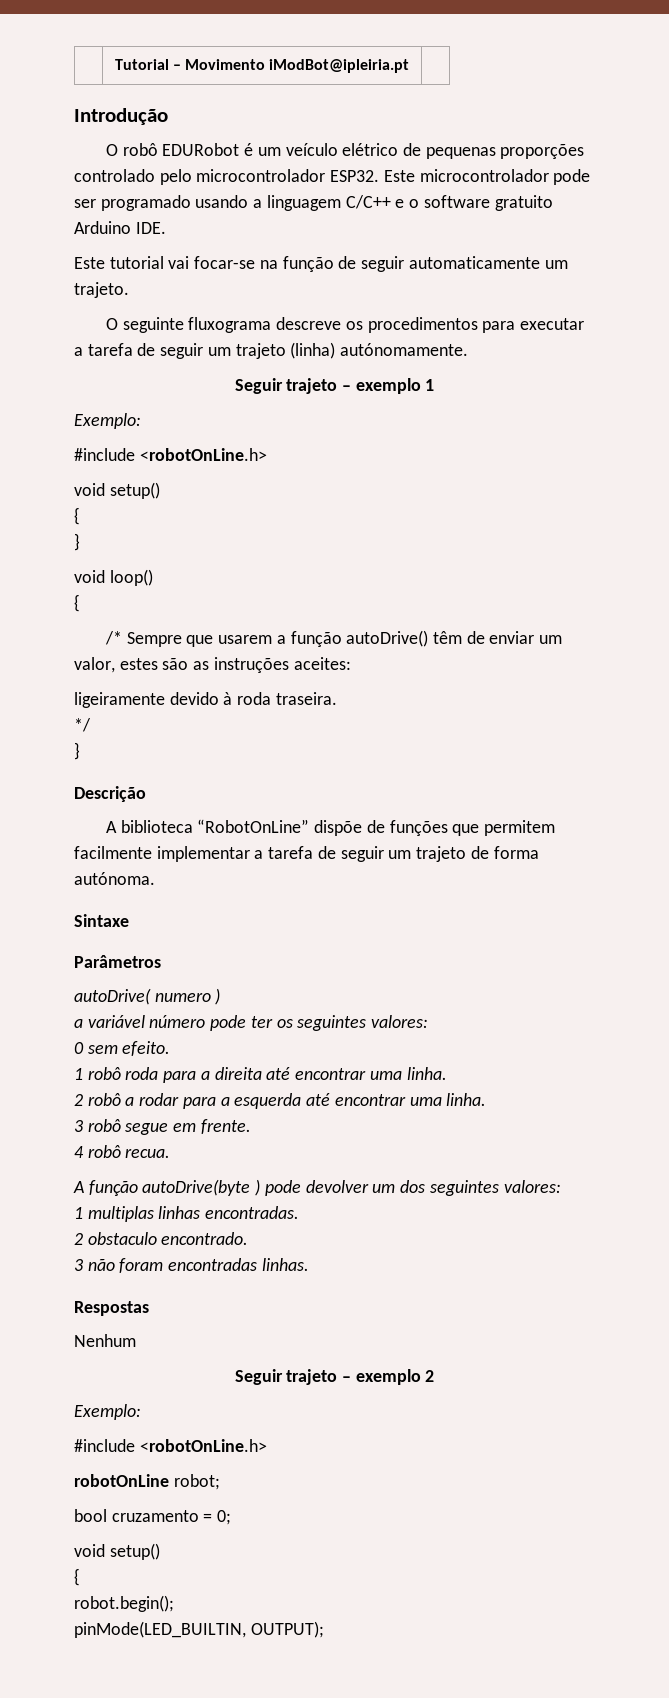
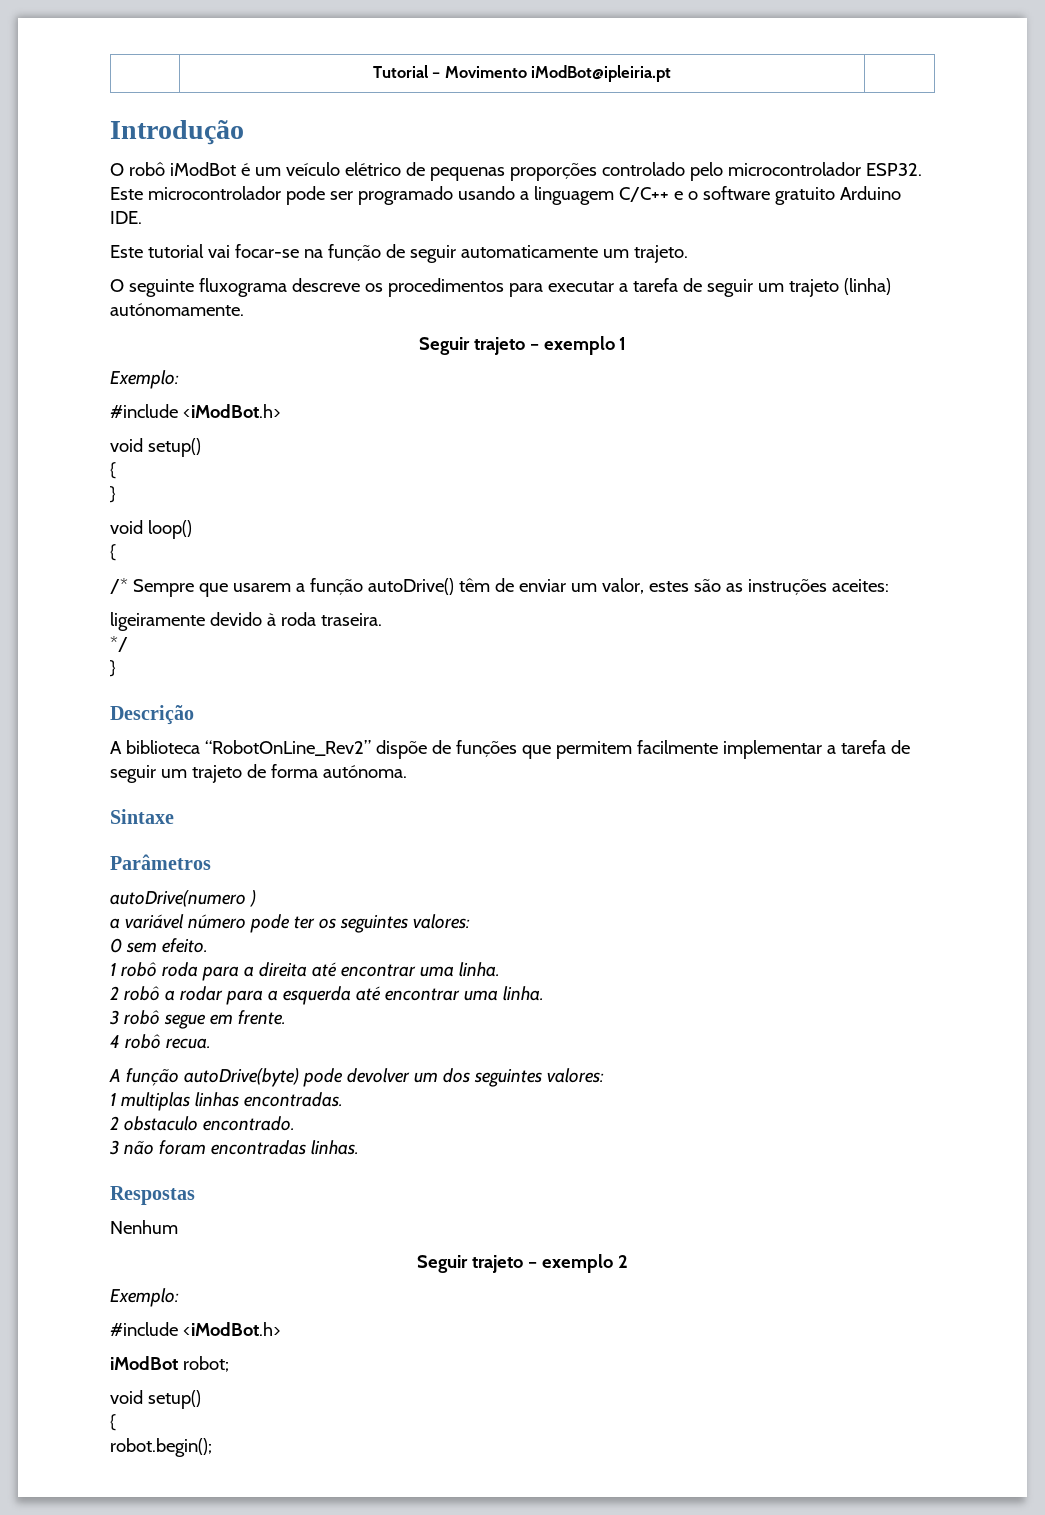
[162,143,240,156] EDURobot -> [169,162,236,176] iModBot
[139,448,267,461] <robotOnLine.h> -> [182,404,280,418] <iModBot.h>
[197,819,310,833] “RobotOnLine” -> [204,740,371,756] “RobotOnLine_Rev2”
[74,988,211,1005] autoDrive( numero -> [110,890,246,907] autoDrive(numero
[142,1179,261,1196] autoDrive(byte ) -> [183,1068,299,1087] autoDrive(byte)
[139,1439,267,1452] [74,1474,169,1487] <robotOnLine.h> // robotOnLine -> [182,1322,280,1336] [110,1356,178,1370] <iModBot.h> // iModBot
[74,1509,232,1525] // bool cruzamento = 0; -> (229, 1364) none
[74,1621,324,1638] // pinMode(LED_BUILTIN, OUTPUT); -> (212, 1447) none

